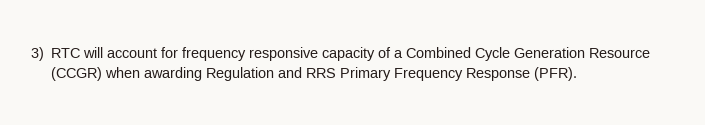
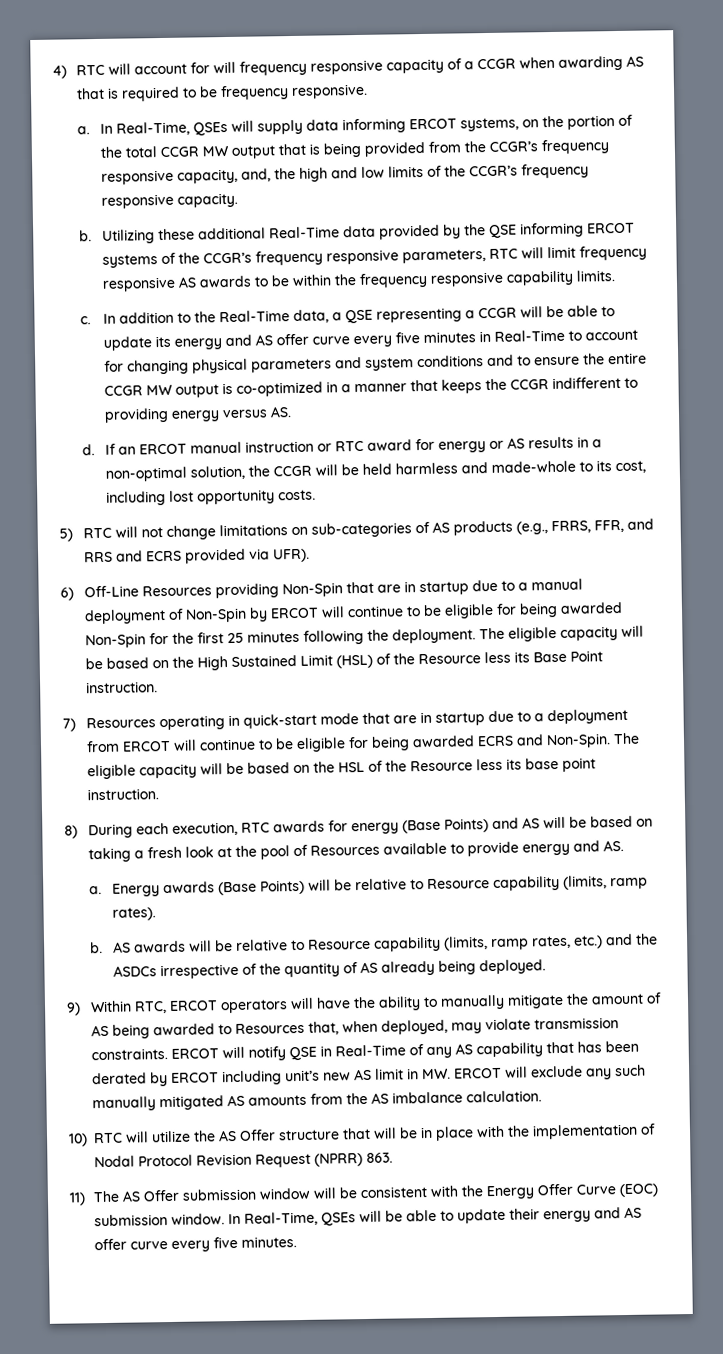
[31,47,44,61] 3) -> [52,65,67,79] 4)
(179, 52) none -> [212,61,236,74] will
[406,47,651,61] [51,67,578,81] Combined Cycle Generation Resource (CCGR) when awarding Regulation and RRS Primary Frequency Response (PFR). -> [476,55,644,71] [75,83,368,102] [76,114,634,136] [100,139,610,159] [101,163,590,185] [101,192,239,209] [78,222,636,244] [102,245,648,268] [102,270,616,292] [79,305,616,325] [103,329,639,351] [104,352,648,375] [104,376,639,398] [104,406,292,423] [81,436,603,456] [105,460,647,482] [106,489,317,506] [59,518,654,542] [83,548,310,564] [60,578,583,601] [83,601,623,625] [84,625,644,649] [84,650,603,671] [85,681,158,694] [62,708,628,732] [85,732,640,753] [86,757,596,780] [86,788,159,801] [64,815,653,839] [87,839,624,863] [88,875,649,897] [112,907,157,921] [89,933,659,954] [113,959,547,980] [66,992,662,1016] [90,1017,619,1039] [90,1040,639,1061] [91,1064,646,1087] [91,1090,542,1112] [68,1123,656,1147] [94,1152,393,1168] [69,1183,659,1206] [93,1206,642,1227] [93,1236,297,1252] CCGR when awarding AS that is required to be frequency responsive. // a. In Real-Time, QSEs will supply data informing ERCOT systems, on the portion of the total CCGR MW output that is being provided from the CCGR’s frequency responsive capacity, and, the high and low limits of the CCGR’s frequency responsive capacity. // b. Utilizing these additional Real-Time data provided by the QSE informing ERCOT systems of the CCGR’s frequency responsive parameters, RTC will limit frequency responsive AS awards to be within the frequency responsive capability limits. // c. In addition to the Real-Time data, a QSE representing a CCGR will be able to update its energy and AS offer curve every five minutes in Real-Time to account for changing physical parameters and system conditions and to ensure the entire CCGR MW output is co-optimized in a manner that keeps the CCGR indifferent to providing energy versus AS. // d. If an ERCOT manual instruction or RTC award for energy or AS results in a non-optimal solution, the CCGR will be held harmless and made-whole to its cost, including lost opportunity costs. // 5) RTC will not change limitations on sub-categories of AS products (e.g., FRRS, FFR, and RRS and ECRS provided via UFR). // 6) Off-Line Resources providing Non-Spin that are in startup due to a manual deployment of Non-Spin by ERCOT will continue to be eligible for being awarded Non-Spin for the first 25 minutes following the deployment. The eligible capacity will be based on the High Sustained Limit (HSL) of the Resource less its Base Point instruction. // 7) Resources operating in quick-start mode that are in startup due to a deployment from ERCOT will continue to be eligible for being awarded ECRS and Non-Spin. The eligible capacity will be based on the HSL of the Resource less its base point instruction. // 8) During each execution, RTC awards for energy (Base Points) and AS will be based on taking a fresh look at the pool of Resources available to provide energy and AS. // a. Energy awards (Base Points) will be relative to Resource capability (limits, ramp rates). // b. AS awards will be relative to Resource capability (limits, ramp rates, etc.) and the ASDCs irrespective of the quantity of AS already being deployed. // 9) Within RTC, ERCOT operators will have the ability to manually mitigate the amount of AS being awarded to Resources that, when deployed, may violate transmission constraints. ERCOT will notify QSE in Real-Time of any AS capability that has been derated by ERCOT including unit’s new AS limit in MW. ERCOT will exclude any such manually mitigated AS amounts from the AS imbalance calculation. // 10) RTC will utilize the AS Offer structure that will be in place with the implementation of Nodal Protocol Revision Request (NPRR) 863. // 11) The AS Offer submission window will be consistent with the Energy Offer Curve (EOC) submission window. In Real-Time, QSEs will be able to update their energy and AS offer curve every five minutes.

